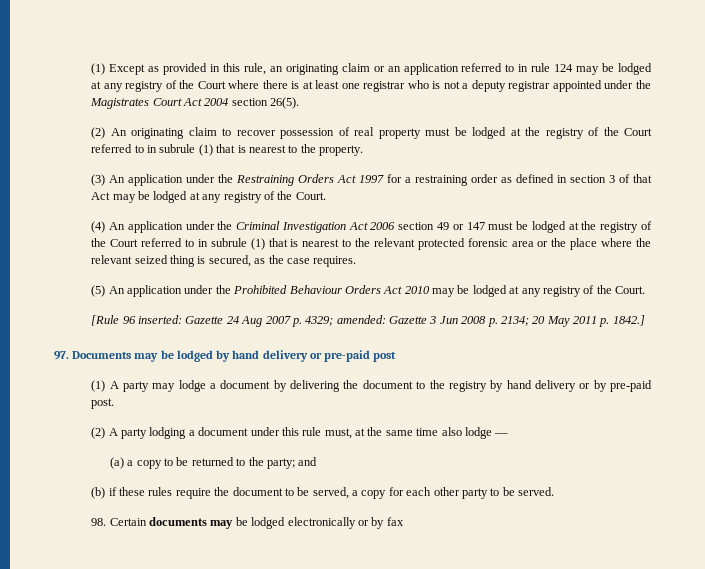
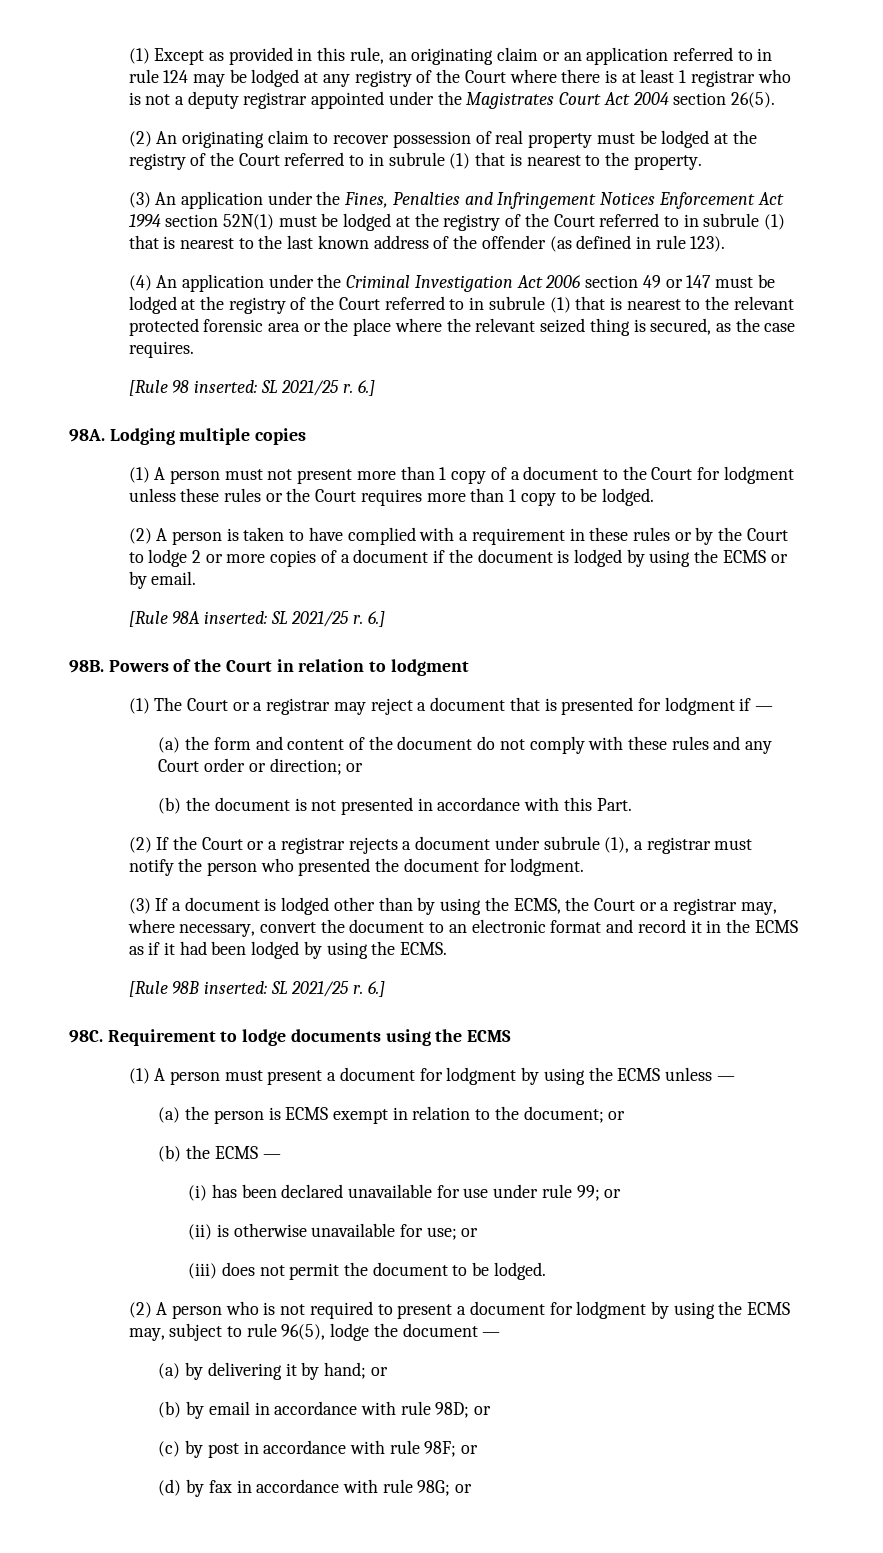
[341,83,360,89] one -> [679,70,687,83] 1
[236,174,652,186] [91,191,326,203] Restraining Orders Act 1997 for a restraining order as defined in section 3 of that Act may be lodged at any registry of the Court. -> [344,192,784,209] [128,213,786,231] [128,235,726,252] Fines, Penalties and Infringement Notices Enforcement Act 1994 section 52N(1) must be lodged at the registry of the Court referred to in subrule (1) that is nearest to the last known address of the offender (as defined in rule 123).
[91,285,646,297] [91,315,645,327] [54,350,397,362] [91,380,653,392] [91,398,115,409] [91,427,509,439] [109,457,318,469] [91,487,555,499] [91,517,404,529] (5) An application under the Prohibited Behaviour Orders Act 2010 may be lodged at any registry of the Court. // [Rule 96 inserted: Gazette 24 Aug 2007 p. 4329; amended: Gazette 3 Jun 2008 p. 2134; 20 May 2011 p. 1842.] // 97. Documents may be lodged by hand delivery or pre-paid post // (1) A party may lodge a document by delivering the document to the registry by hand delivery or by pre-paid post. // (2) A party lodging a document under this rule must, at the same time also lodge — // (a) a copy to be returned to the party; and // (b) if these rules require the document to be served, a copy for each other party to be served. // 98. Certain documents may be lodged electronically or by fax -> [128,380,375,396] [69,428,307,445] [128,466,794,484] [128,488,654,506] [128,527,788,545] [128,549,788,567] [128,571,197,589] [128,611,385,627] [69,659,469,676] [128,697,774,715] [158,736,773,754] [158,758,364,775] [158,797,632,815] [128,836,753,854] [128,858,585,876] [128,897,777,915] [127,919,798,937] [128,941,448,959] [128,981,385,997] [69,1029,512,1046] [128,1067,735,1085] [158,1106,626,1124] [158,1145,281,1162] [188,1184,622,1201] [188,1223,479,1240] [188,1262,546,1280] [128,1301,791,1319] [128,1323,501,1341] [158,1362,388,1380] [158,1401,492,1419] [158,1440,479,1458] [158,1479,473,1497] [Rule 98 inserted: SL 2021/25 r. 6.] // 98A. Lodging multiple copies // (1) A person must not present more than 1 copy of a document to the Court for lodgment unless these rules or the Court requires more than 1 copy to be lodged. // (2) A person is taken to have complied with a requirement in these rules or by the Court to lodge 2 or more copies of a document if the document is lodged by using the ECMS or by email. // [Rule 98A inserted: SL 2021/25 r. 6.] // 98B. Powers of the Court in relation to lodgment // (1) The Court or a registrar may reject a document that is presented for lodgment if — // (a) the form and content of the document do not comply with these rules and any Court order or direction; or // (b) the document is not presented in accordance with this Part. // (2) If the Court or a registrar rejects a document under subrule (1), a registrar must notify the person who presented the document for lodgment. // (3) If a document is lodged other than by using the ECMS, the Court or a registrar may, where necessary, convert the document to an electronic format and record it in the ECMS as if it had been lodged by using the ECMS. // [Rule 98B inserted: SL 2021/25 r. 6.] // 98C. Requirement to lodge documents using the ECMS // (1) A person must present a document for lodgment by using the ECMS unless — // (a) the person is ECMS exempt in relation to the document; or // (b) the ECMS — // (i) has been declared unavailable for use under rule 99; or // (ii) is otherwise unavailable for use; or // (iii) does not permit the document to be lodged. // (2) A person who is not required to present a document for lodgment by using the ECMS may, subject to rule 96(5), lodge the document — // (a) by delivering it by hand; or // (b) by email in accordance with rule 98D; or // (c) by post in accordance with rule 98F; or // (d) by fax in accordance with rule 98G; or

